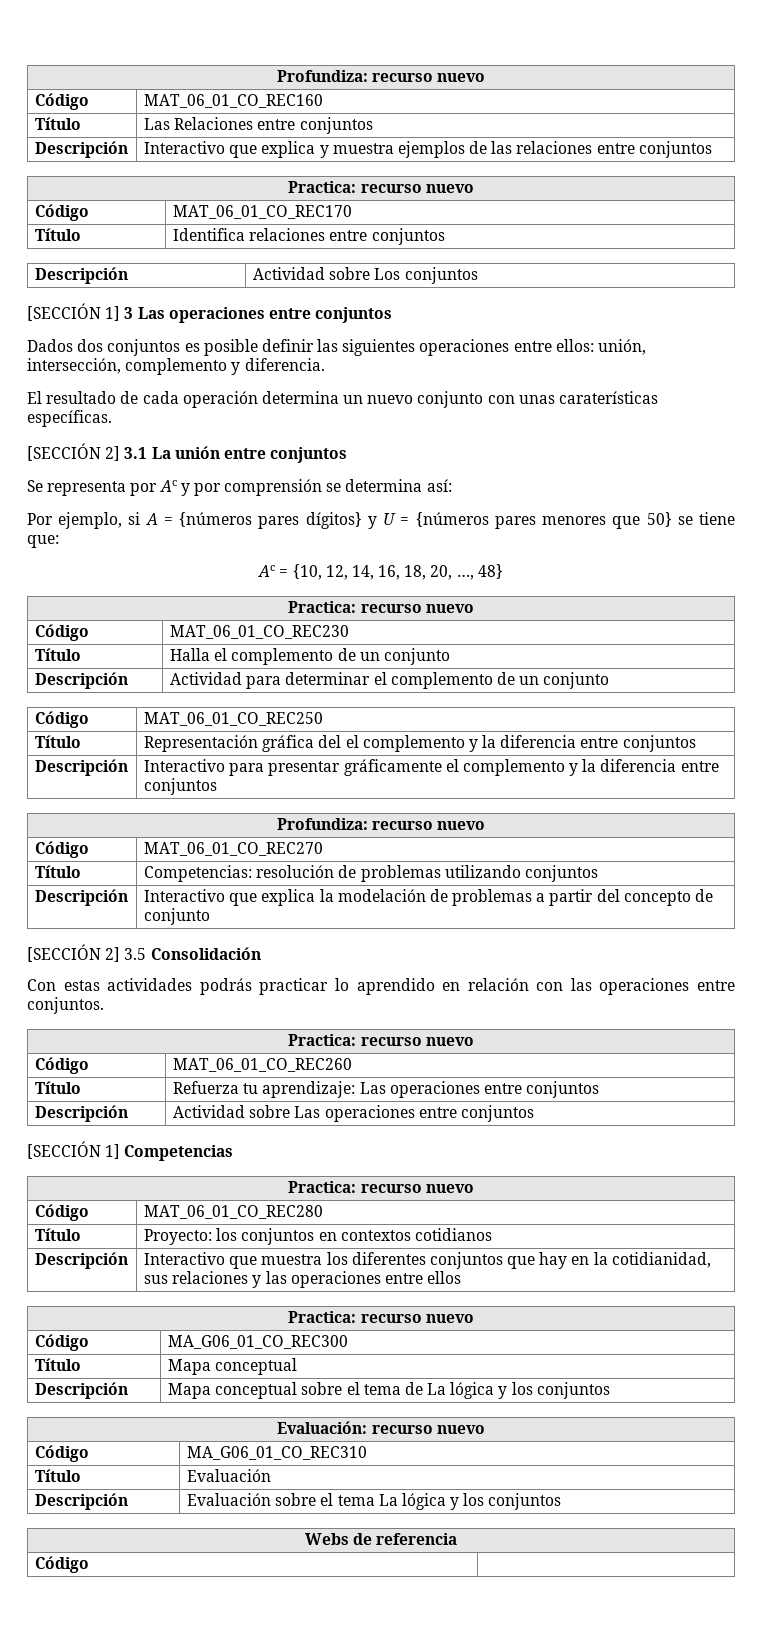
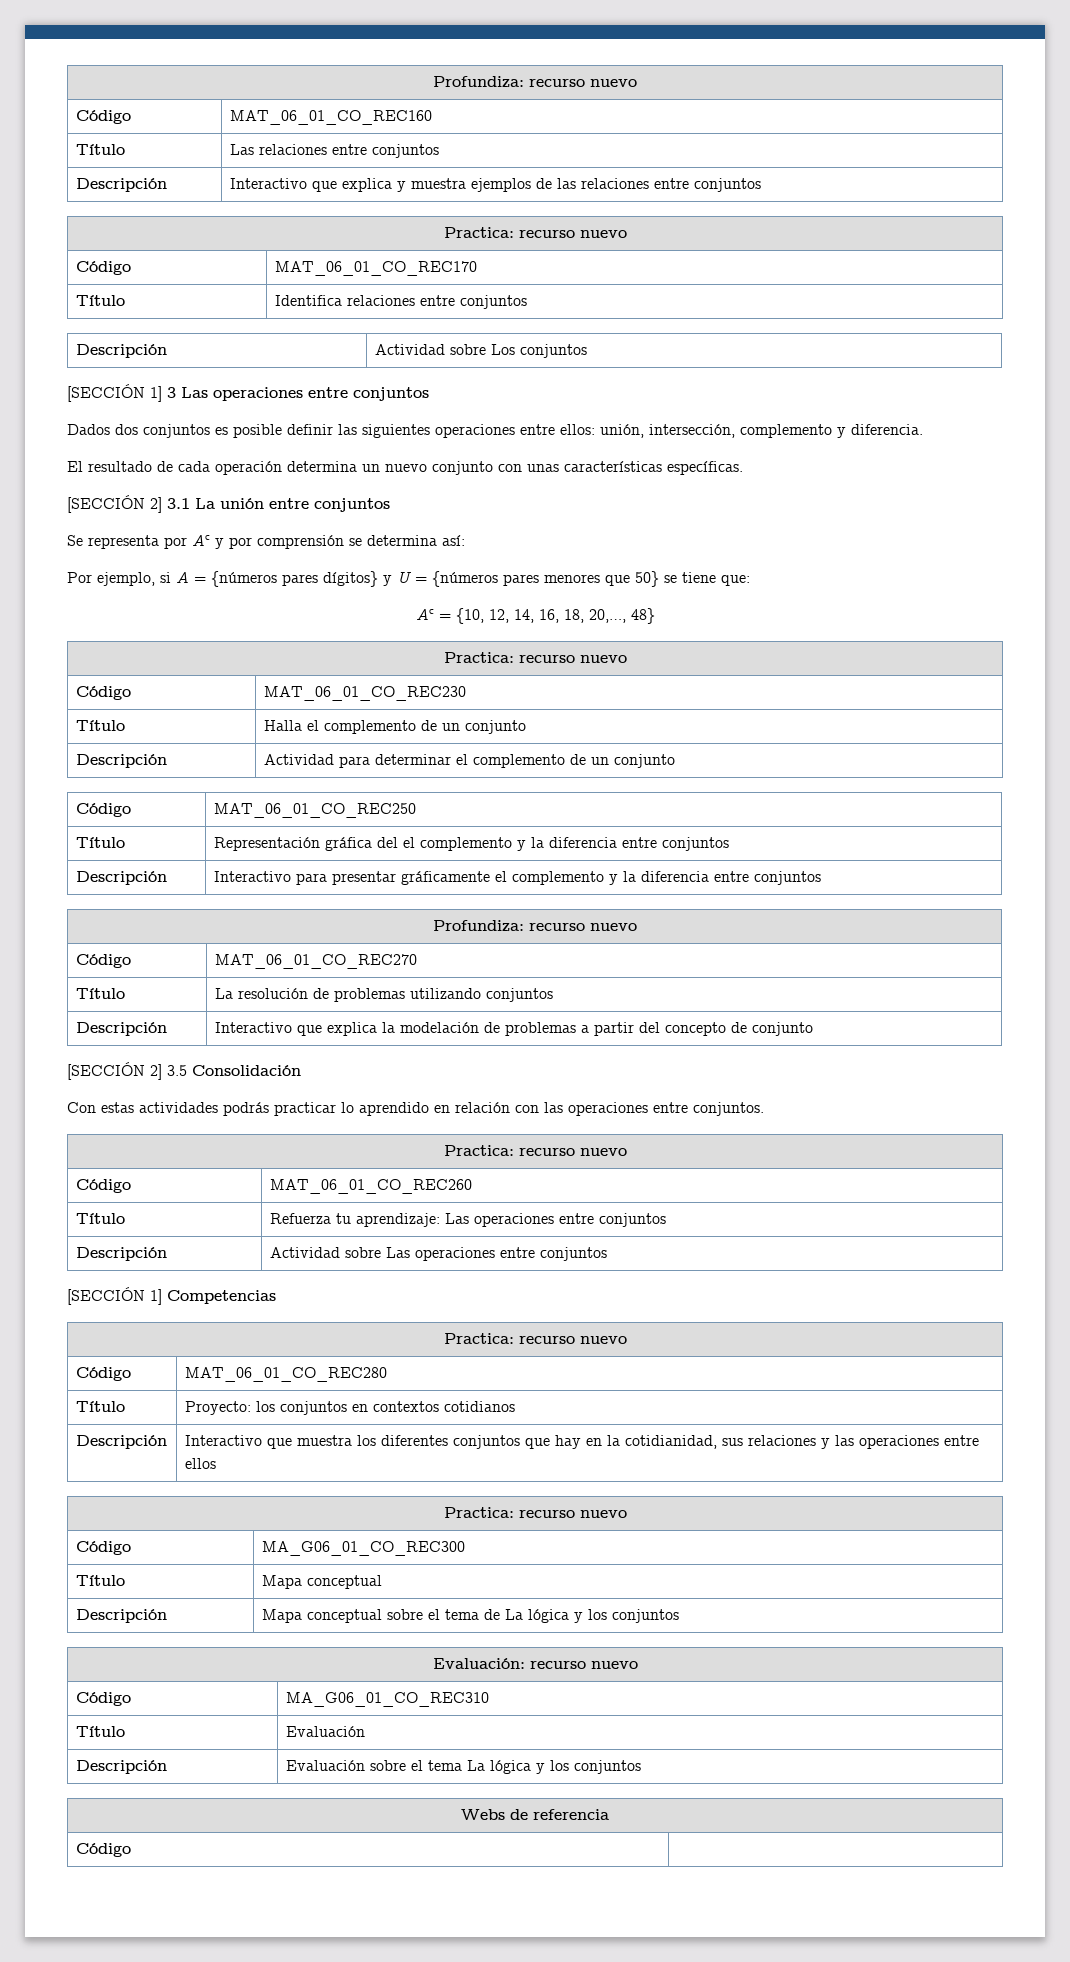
[174,117,254,130] Relaciones -> [258,144,327,155] relaciones
[559,391,659,404] caraterísticas -> [564,461,662,472] características
[430,565,474,580] 20, …, -> [588,609,626,623] 20,…,
[143,865,252,882] Competencias: -> [214,988,233,999] La

